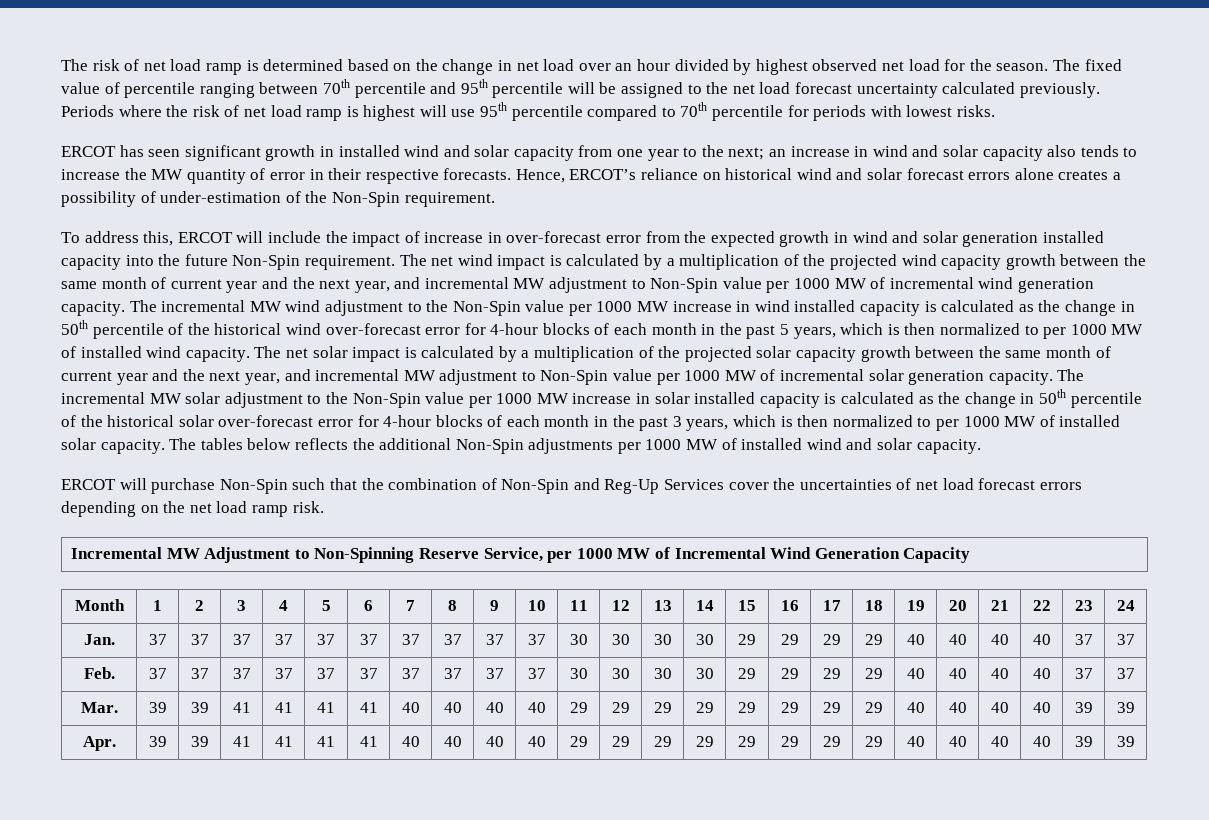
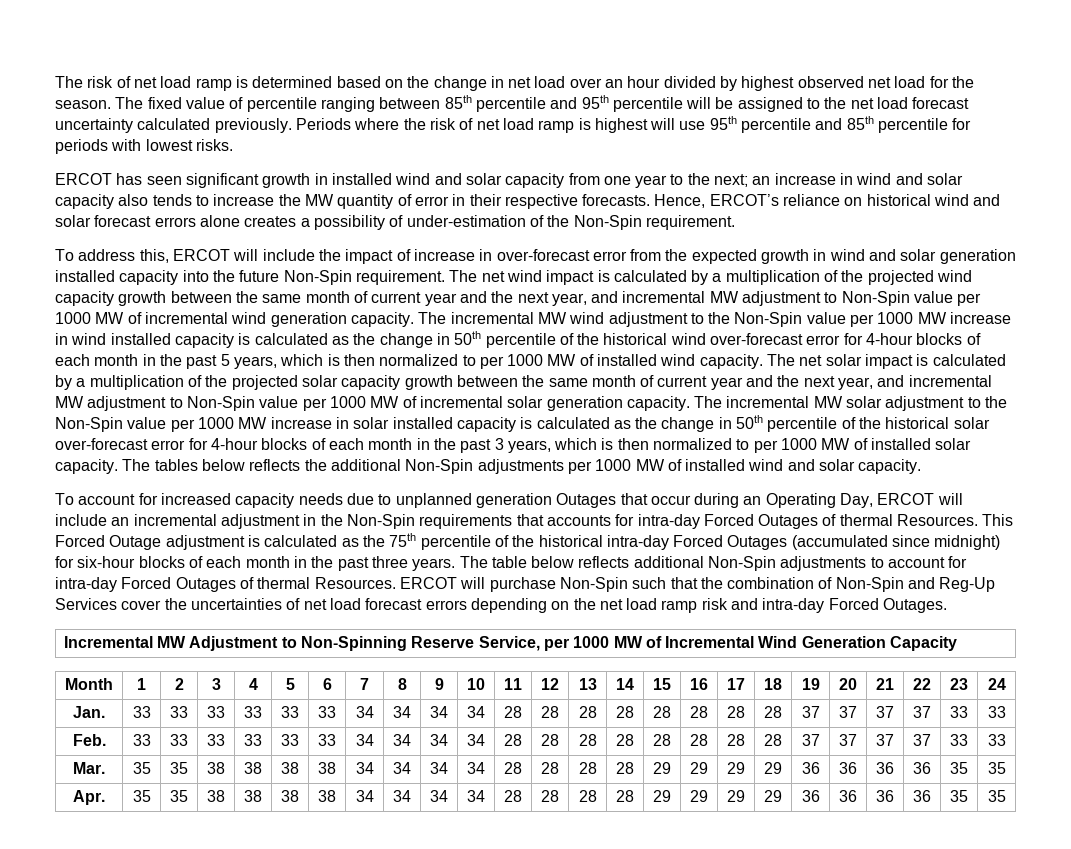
[322,79,350,94] 70th -> [444,95,472,109] 85th
[587,102,708,121] compared to 70th -> [815,116,874,130] and 85th
(981, 446) none -> [55,493,963,508] [55,514,1014,529] [55,533,1001,550] [55,556,968,571] [55,577,396,592] To account for increased capacity needs due to unplanned generation Outages that occur during an Operating Day, ERCOT will include an incremental adjustment in the Non-Spin requirements that accounts for intra-day Forced Outages of thermal Resources. This Forced Outage adjustment is calculated as the 75th percentile of the historical intra-day Forced Outages (accumulated since midnight) for six-hour blocks of each month in the past three years. The table below reflects additional Non-Spin adjustments to account for intra-day Forced Outages of thermal Resources.
[292,501,324,513] risk. -> [701,598,948,613] risk and intra-day Forced Outages.
[148,634,167,645] [190,634,209,645] [232,634,251,645] [274,634,293,645] [317,634,335,645] [359,634,378,645] [401,634,420,645] [443,634,462,645] [485,634,504,645] [527,634,546,645] [569,634,588,645] [611,634,630,645] [653,634,672,645] [695,634,714,645] [738,634,756,645] [780,634,799,645] [822,634,841,645] [864,634,883,645] [906,634,925,645] [948,634,967,645] [990,634,1009,645] [1032,634,1051,645] [1074,634,1093,645] [1116,634,1135,645] [83,667,115,679] [148,668,167,679] [190,668,209,679] [232,668,251,679] [274,668,293,679] [317,668,335,679] [359,668,378,679] [401,668,420,679] [443,668,462,679] [485,668,504,679] [527,668,546,679] [569,668,588,679] [611,668,630,679] [653,668,672,679] [695,668,714,679] [738,668,756,679] [780,668,799,679] [822,668,841,679] [864,668,883,679] [906,668,925,679] [948,668,967,679] [990,668,1009,679] [1032,668,1051,679] [1074,668,1093,679] [1116,668,1135,679] [80,702,118,713] [148,702,167,713] [190,702,209,713] [232,702,251,713] [274,702,293,713] [317,702,335,713] [359,702,378,713] [401,702,420,713] [443,702,462,713] [485,702,504,713] [527,702,546,713] [569,702,588,713] [611,702,630,713] [653,702,672,713] [695,702,714,713] [738,702,756,713] [780,702,799,713] [822,702,841,713] [864,702,883,713] [906,702,925,713] [948,702,967,713] [990,702,1009,713] [1032,702,1051,713] [1074,702,1093,713] [1116,702,1135,713] [82,736,116,751] [148,736,167,747] [190,736,209,747] [232,736,251,747] [274,736,293,747] [317,736,335,747] [359,736,378,747] [401,736,420,747] [443,736,462,747] [485,736,504,747] [527,736,546,747] [569,736,588,747] [611,736,630,747] [653,736,672,747] [695,736,714,747] [738,736,756,747] [780,736,799,747] [822,736,841,747] [864,736,883,747] [906,736,925,747] [948,736,967,747] [990,736,1009,747] [1032,736,1051,747] [1074,736,1093,747] [1116,736,1135,747] 37 | 37 | 37 | 37 | 37 | 37 | 37 | 37 | 37 | 37 | 30 | 30 | 30 | 30 | 29 | 29 | 29 | 29 | 40 | 40 | 40 | 40 | 37 | 37 // Feb. | 37 | 37 | 37 | 37 | 37 | 37 | 37 | 37 | 37 | 37 | 30 | 30 | 30 | 30 | 29 | 29 | 29 | 29 | 40 | 40 | 40 | 40 | 37 | 37 // Mar. | 39 | 39 | 41 | 41 | 41 | 41 | 40 | 40 | 40 | 40 | 29 | 29 | 29 | 29 | 29 | 29 | 29 | 29 | 40 | 40 | 40 | 40 | 39 | 39 // Apr. | 39 | 39 | 41 | 41 | 41 | 41 | 40 | 40 | 40 | 40 | 29 | 29 | 29 | 29 | 29 | 29 | 29 | 29 | 40 | 40 | 40 | 40 | 39 | 39 -> [132,706,151,718] [170,706,188,718] [207,706,225,718] [244,706,262,718] [281,706,299,718] [318,706,336,718] [355,706,374,718] [393,706,411,718] [430,706,448,718] [467,706,485,718] [504,706,522,718] [541,706,559,718] [578,706,597,718] [616,706,634,718] [653,706,671,718] [690,706,708,718] [727,706,745,718] [764,706,782,718] [801,706,820,718] [839,706,857,718] [876,706,894,718] [913,706,931,718] [950,706,968,718] [987,706,1006,718] [72,734,106,746] [132,734,151,746] [170,734,188,746] [207,734,225,746] [244,734,262,746] [281,734,299,746] [318,734,336,746] [355,734,374,746] [393,734,411,746] [430,734,448,746] [467,734,485,746] [504,734,522,746] [541,734,559,746] [578,734,597,746] [616,734,634,746] [653,734,671,746] [690,734,708,746] [727,734,745,746] [764,734,782,746] [801,734,820,746] [839,734,857,746] [876,734,894,746] [913,734,931,746] [950,734,968,746] [987,734,1006,746] [73,762,105,774] [132,762,151,774] [170,762,188,774] [207,762,225,774] [244,762,262,774] [281,762,299,774] [318,762,336,774] [355,762,374,774] [393,762,411,774] [430,762,448,774] [467,762,485,774] [504,762,522,774] [541,762,559,774] [578,762,597,774] [616,762,634,774] [653,762,671,774] [690,762,708,774] [727,762,745,774] [764,762,782,774] [801,762,820,774] [839,762,857,774] [876,762,894,774] [913,762,931,774] [950,762,968,774] [987,762,1006,774] [73,790,105,805] [132,790,151,802] [170,790,188,802] [207,790,225,802] [244,790,262,802] [281,790,299,802] [318,790,336,802] [355,790,374,802] [393,790,411,802] [430,790,448,802] [467,790,485,802] [504,790,522,802] [541,790,559,802] [578,790,597,802] [616,790,634,802] [653,790,671,802] [690,790,708,802] [727,790,745,802] [764,790,782,802] [801,790,820,802] [839,790,857,802] [876,790,894,802] [913,790,931,802] [950,790,968,802] [987,790,1006,802] 33 | 33 | 33 | 33 | 33 | 33 | 34 | 34 | 34 | 34 | 28 | 28 | 28 | 28 | 28 | 28 | 28 | 28 | 37 | 37 | 37 | 37 | 33 | 33 // Feb. | 33 | 33 | 33 | 33 | 33 | 33 | 34 | 34 | 34 | 34 | 28 | 28 | 28 | 28 | 28 | 28 | 28 | 28 | 37 | 37 | 37 | 37 | 33 | 33 // Mar. | 35 | 35 | 38 | 38 | 38 | 38 | 34 | 34 | 34 | 34 | 28 | 28 | 28 | 28 | 29 | 29 | 29 | 29 | 36 | 36 | 36 | 36 | 35 | 35 // Apr. | 35 | 35 | 38 | 38 | 38 | 38 | 34 | 34 | 34 | 34 | 28 | 28 | 28 | 28 | 29 | 29 | 29 | 29 | 36 | 36 | 36 | 36 | 35 | 35

